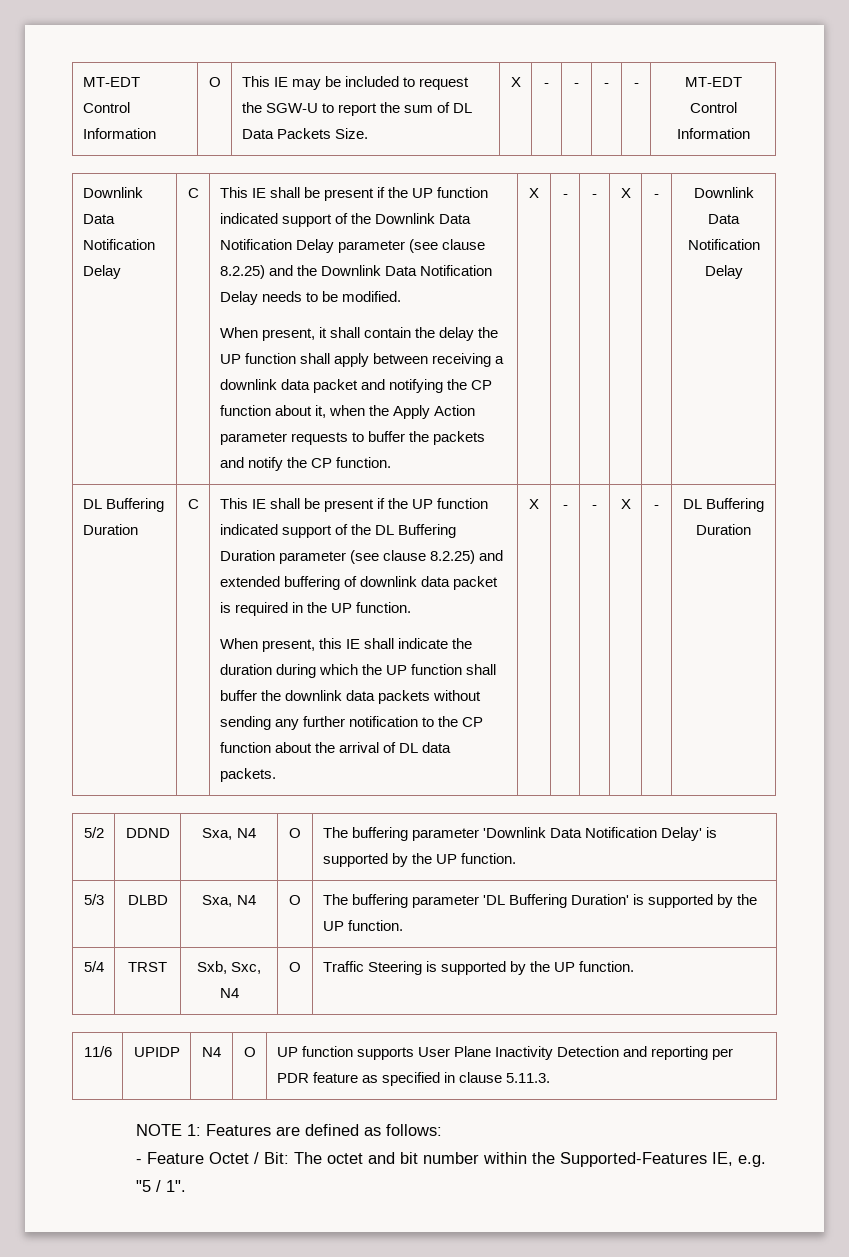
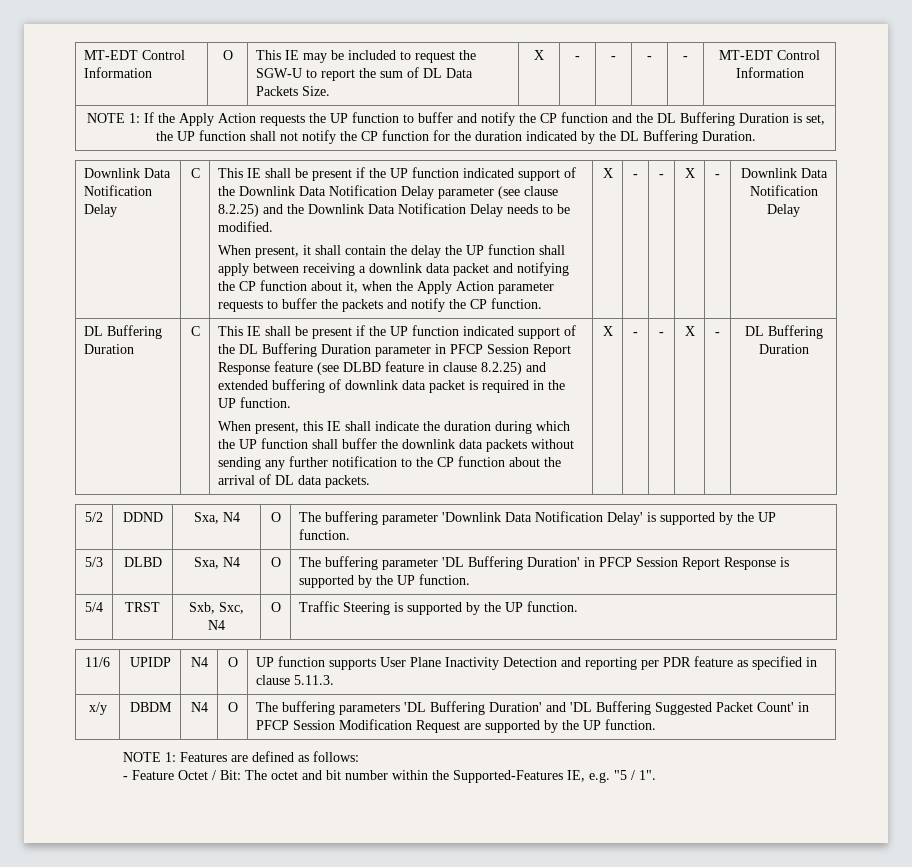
(750, 133) none -> [86,112,825,126] [155,130,756,144] // NOTE 1: If the Apply Action requests the UP function to buffer and notify the CP function and the DL Buffering Duration is set, the UP function shall not notify the CP function for the duration indicated by the DL Buffering Duration.
[349,550,379,564] (see -> [435,344,572,357] [218,361,440,375] in PFCP Session Report Response feature (see DLBD feature in
(629, 899) none -> [584,557,777,570] in PFCP Session Report Response
(551, 1078) none -> [88,702,107,715] [129,702,172,712] [190,702,208,712] [227,702,238,712] [256,701,810,715] [256,719,657,733] // x/y | DBDM | N4 | O | The buffering parameters 'DL Buffering Duration' and 'DL Buffering Suggested Packet Count' in PFCP Session Modification Request are supported by the UP function.

